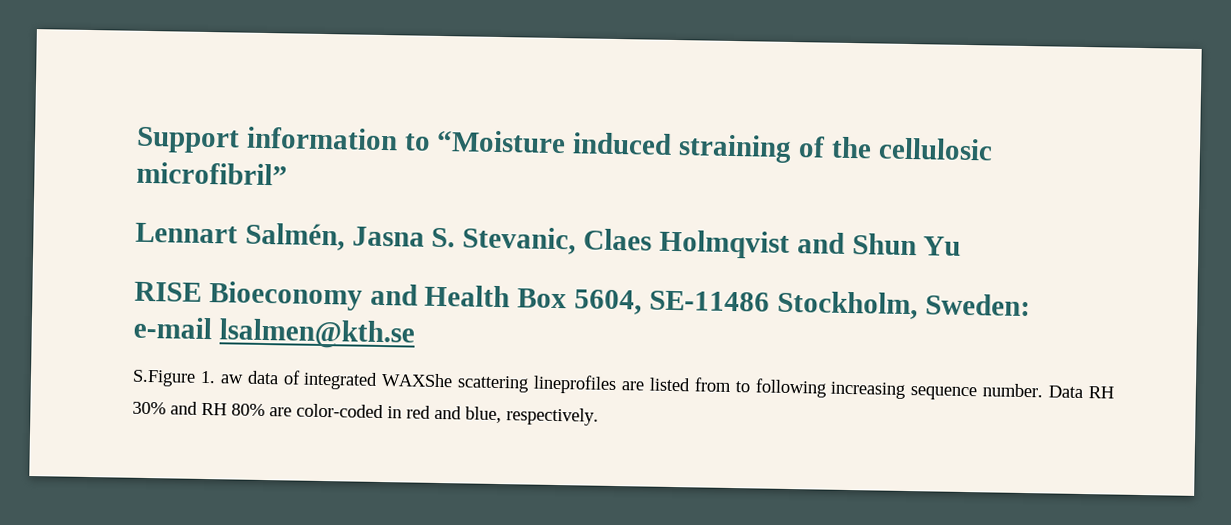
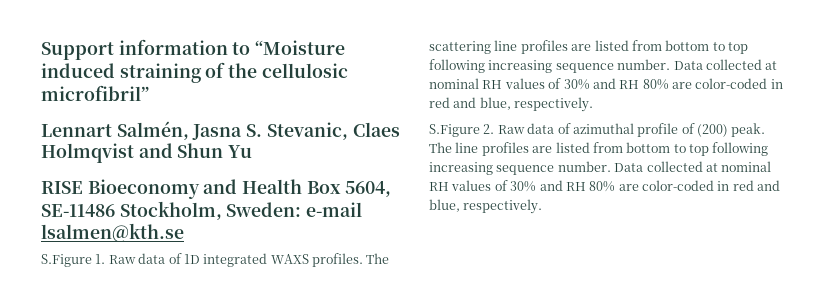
[219,370,1115,401] aw data of integrated WAXShe scattering lineprofiles are listed from to following increasing sequence number. Data RH -> [108,253,390,267] [429,40,748,54] [429,59,778,73] [429,78,562,89] Raw data of 1D integrated WAXS profiles. The scattering line profiles are listed from bottom to top following increasing sequence number. Data collected at nominal RH values of
(599, 416) none -> [429,123,766,137] [429,142,769,156] [429,161,772,175] [429,180,781,192] [429,199,543,214] // S.Figure 2. Raw data of azimuthal profile of (200) peak. The line profiles are listed from bottom to top following increasing sequence number. Data collected at nominal RH values of 30% and RH 80% are color-coded in red and blue, respectively.

